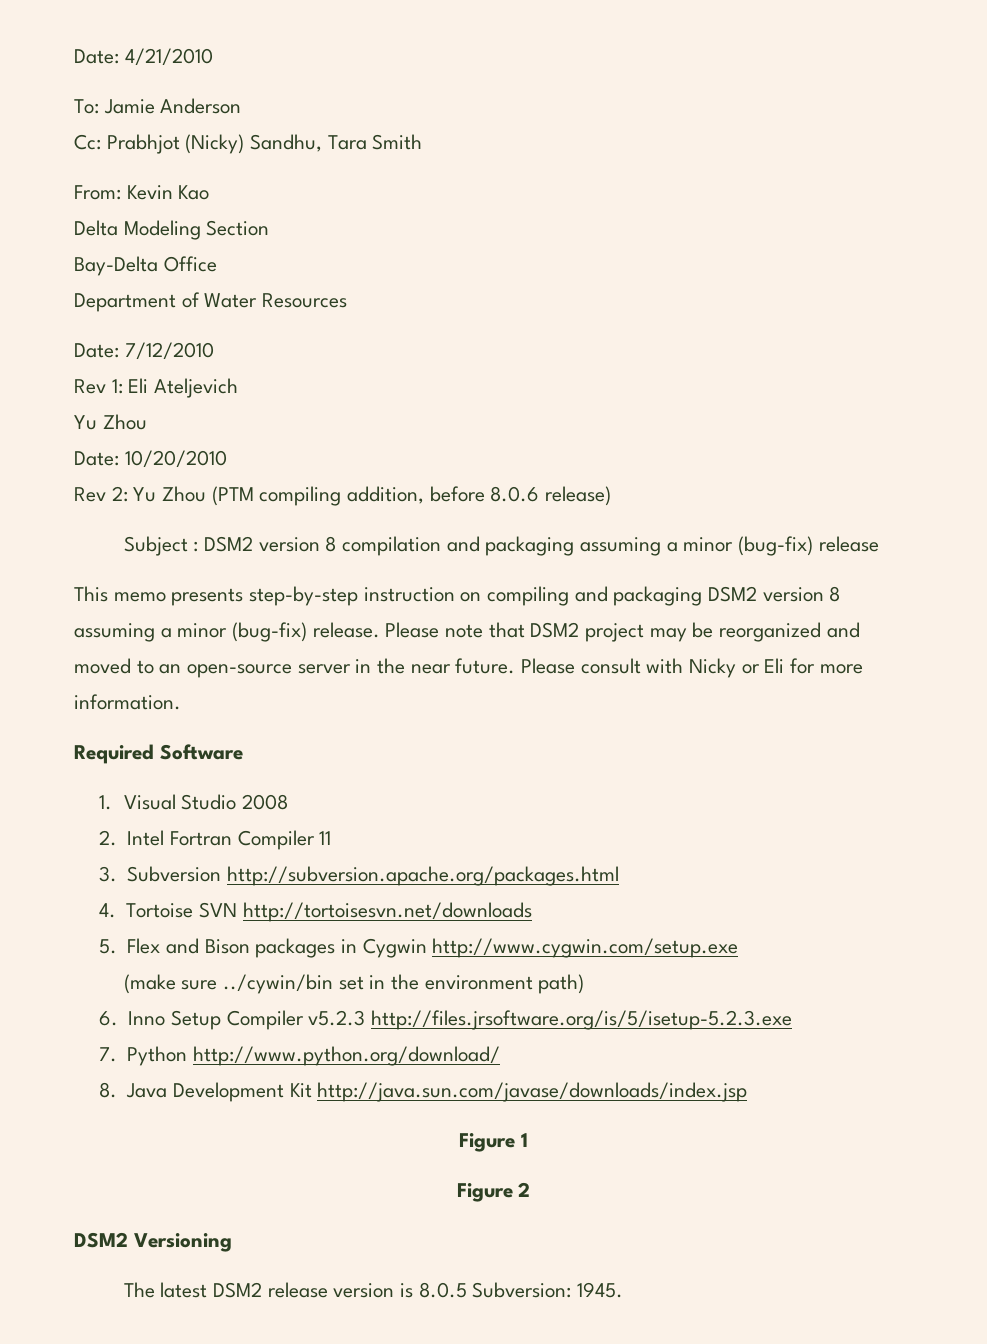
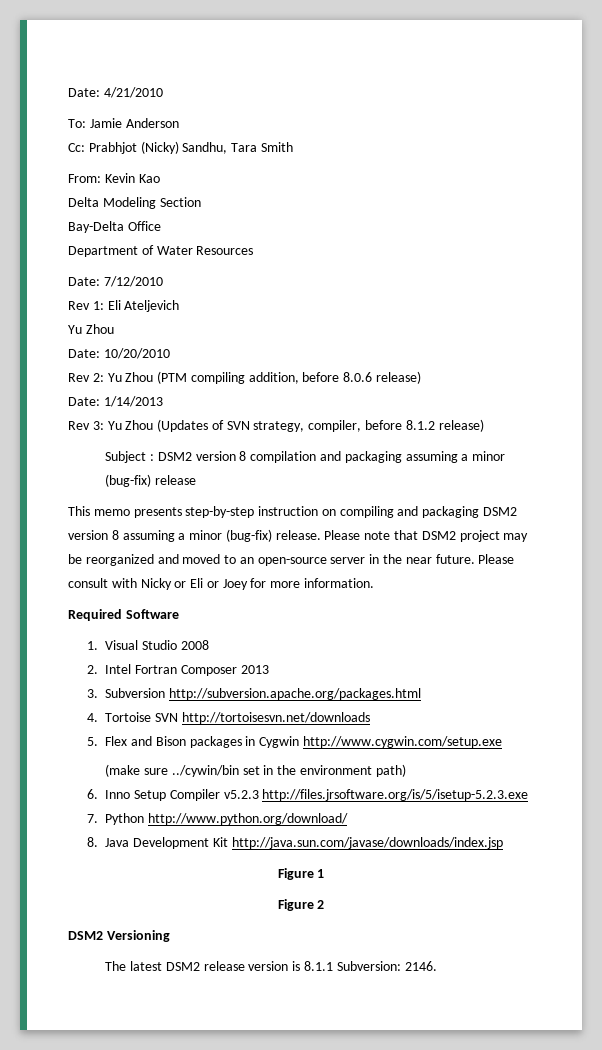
(612, 496) none -> [68,396,163,407] [68,419,484,432] // Date: 1/14/2013 // Rev 3: Yu Zhou (Updates of SVN strategy, compiler, before 8.1.2 release)
(785, 665) none -> [206,579,248,590] or Joey
[237,830,332,850] Compiler 11 -> [180,665,269,676] Composer 2013
[418,1282,624,1298] 8.0.5 Subversion: 1945. -> [303,961,437,971] 8.1.1 Subversion: 2146.

